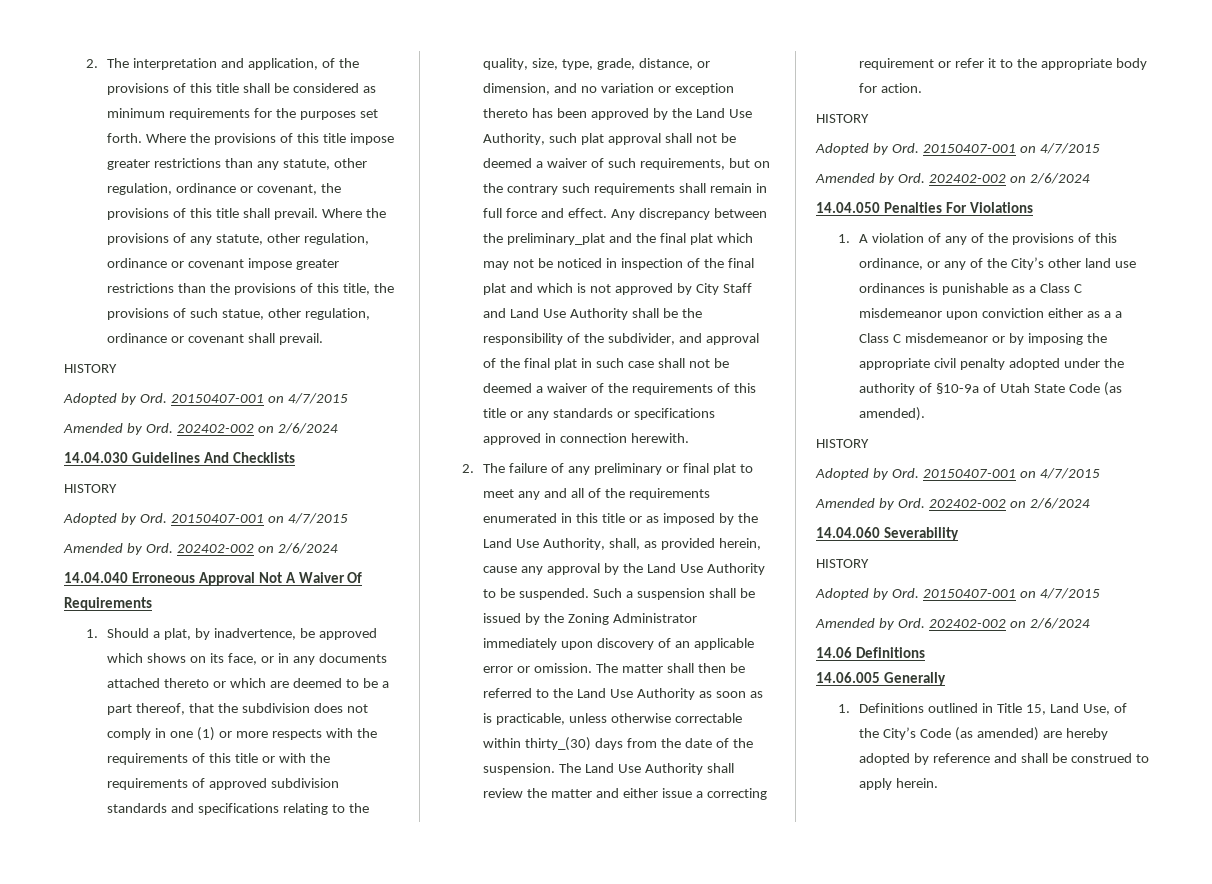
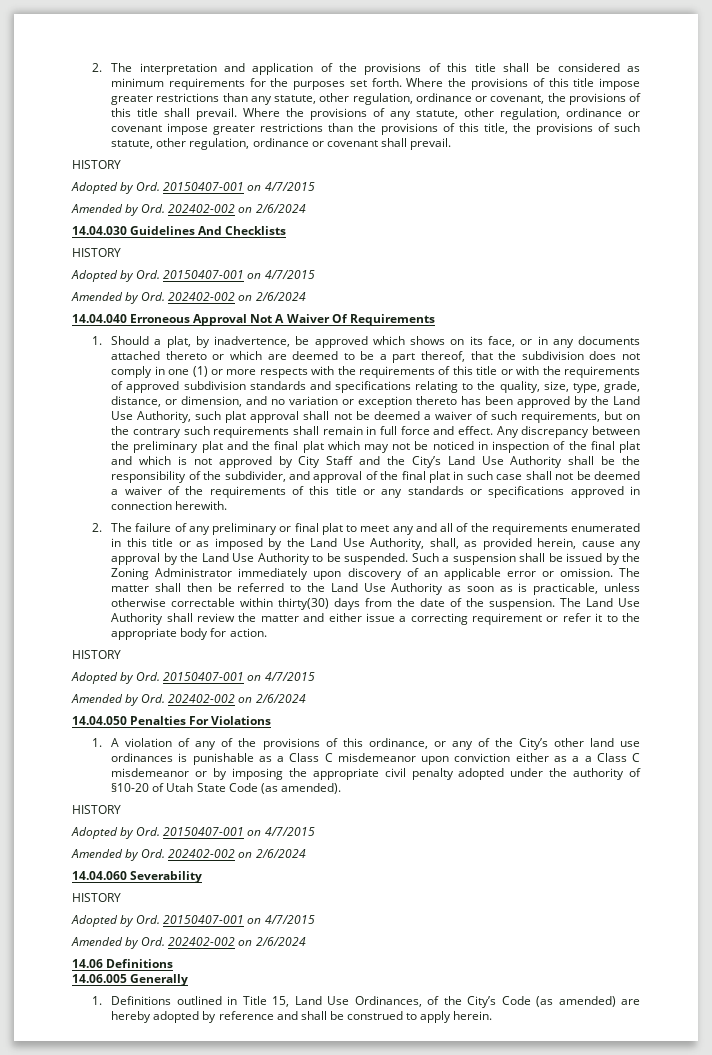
[248,58,319,70] application, -> [252,63,314,75] application
[222,309,265,320] statue, -> [111,140,154,149] statute,
[507,233,606,245] preliminary_plat -> [133,441,223,453] preliminary plat
(507, 313) none -> [386,456,441,468] the City’s
[525,737,592,751] thirty_(30) -> [278,598,330,610] thirty(30)
[936,383,980,394] §10-9a -> [111,783,150,792] §10-20
[1082,704,1110,715] Use, -> [327,996,422,1007] Use Ordinances,

